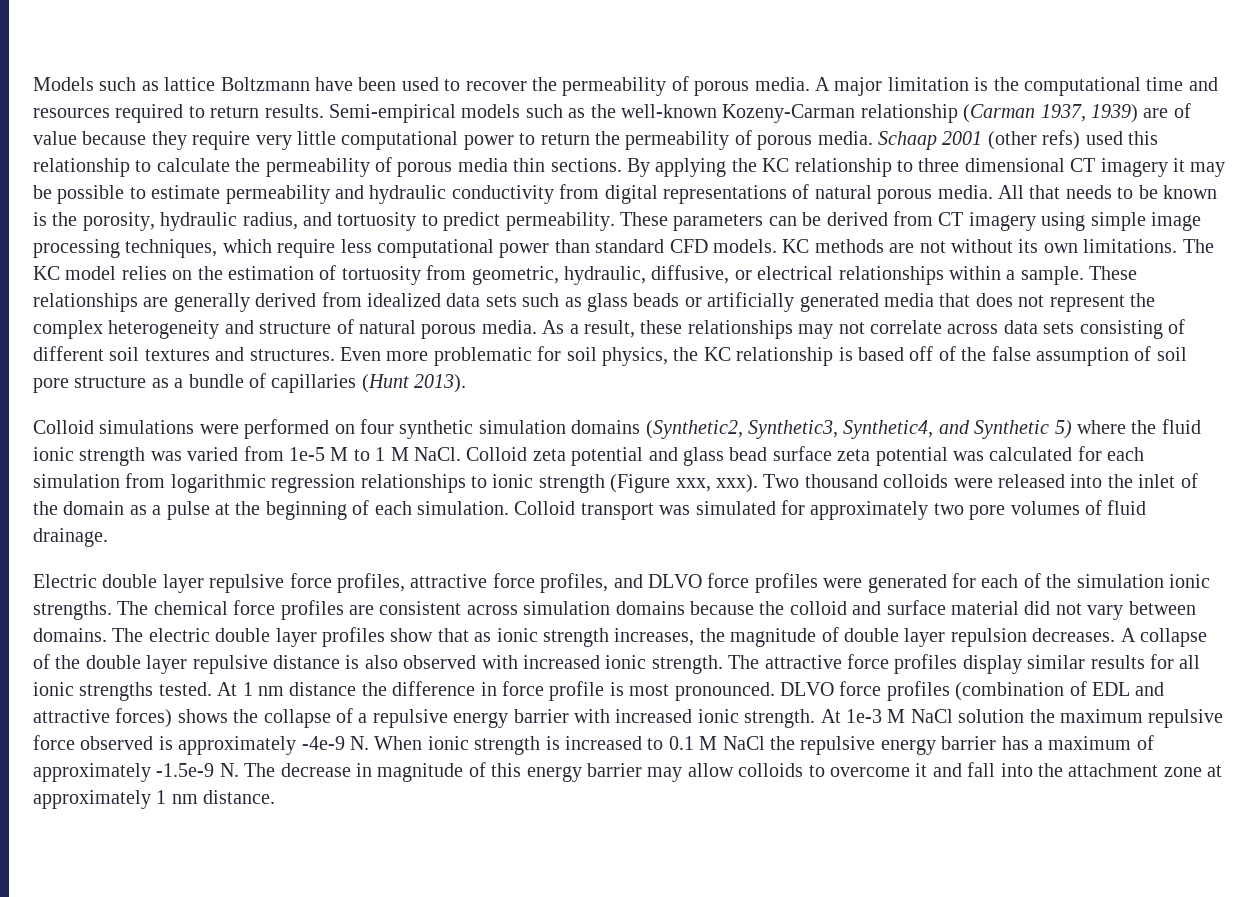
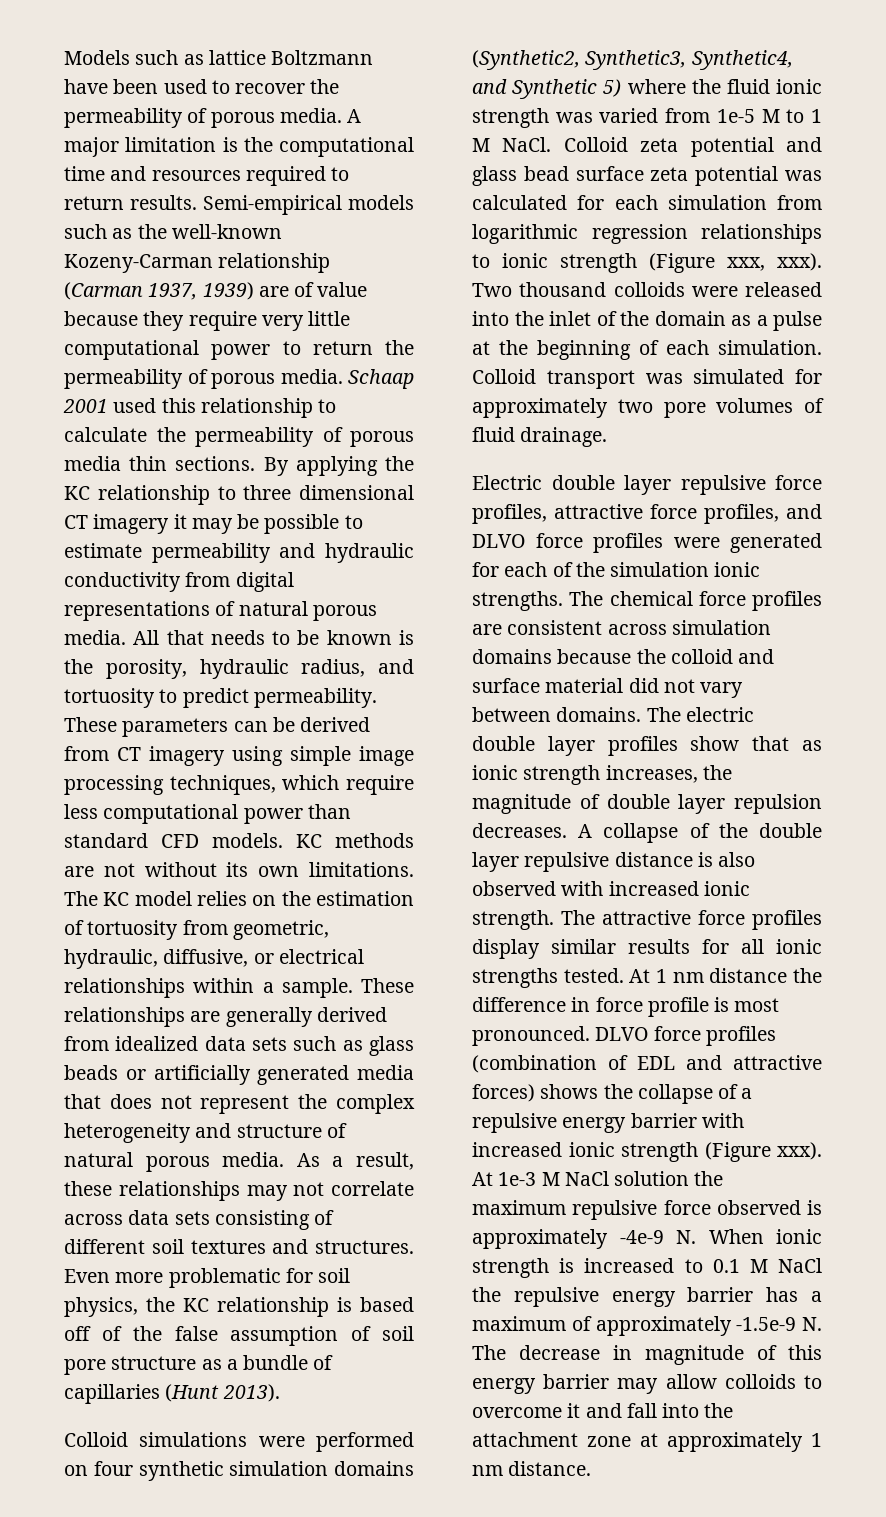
[987,130,1081,150] (other refs) -> (108, 406) none
[744,709,816,728] strength. -> [621,1142,822,1162] strength (Figure xxx).

